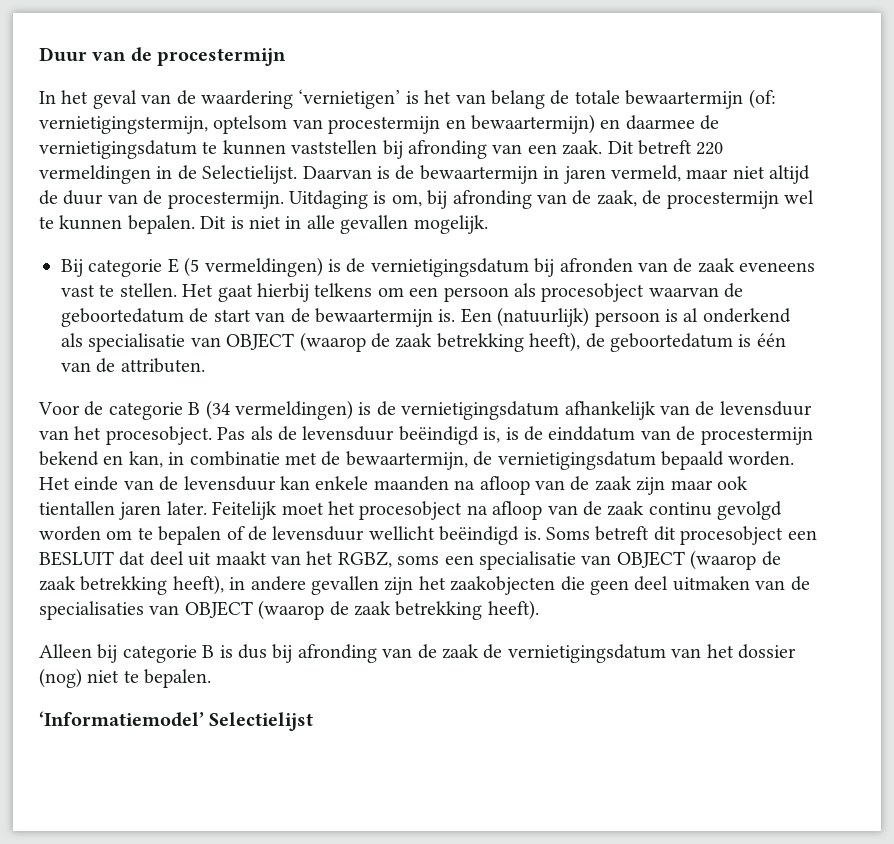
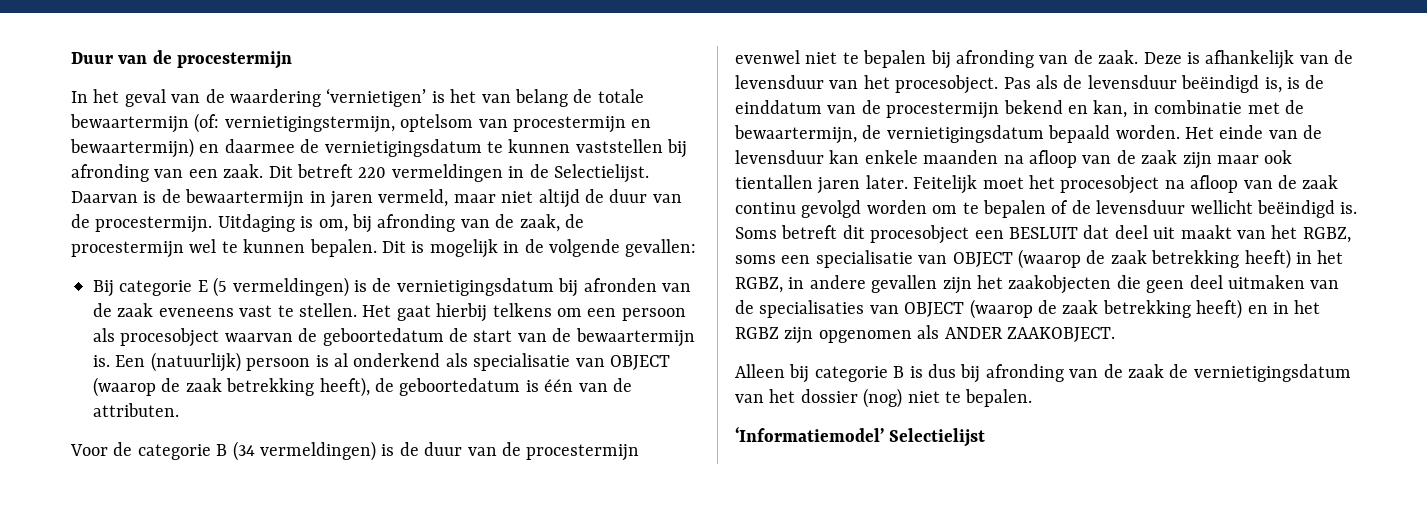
[249,215,488,234] niet in alle gevallen mogelijk. -> [429,239,697,258] mogelijk in de volgende gevallen:
[401,401,560,420] vernietigingsdatum -> [424,442,640,461] [735,50,1200,69] duur van de procestermijn evenwel niet te bepalen bij afronding van de zaak. Deze is
[172,575,224,595] heeft), -> [1244,249,1344,269] [735,277,783,293] heeft) in het RGBZ,
[487,600,539,620] heeft). -> [1196,299,1321,319] [735,325,1115,344] heeft) en in het RGBZ zijn opgenomen als ANDER ZAAKOBJECT.

